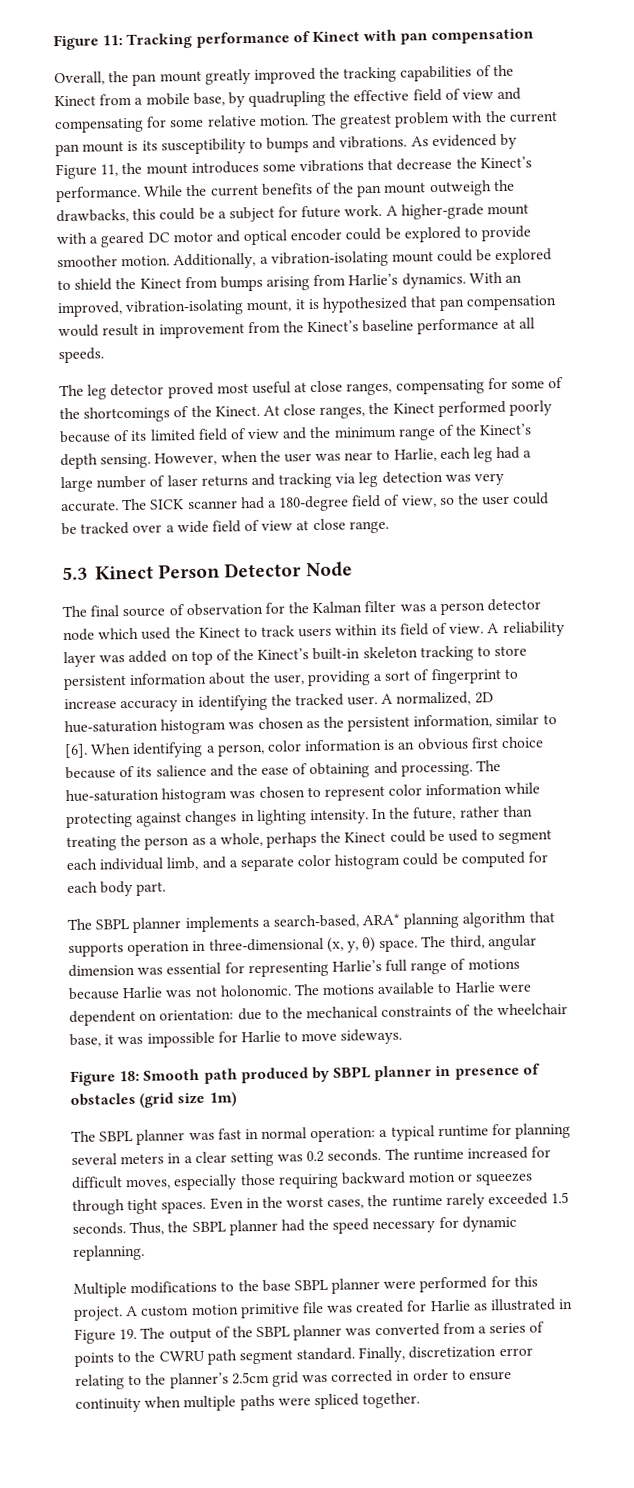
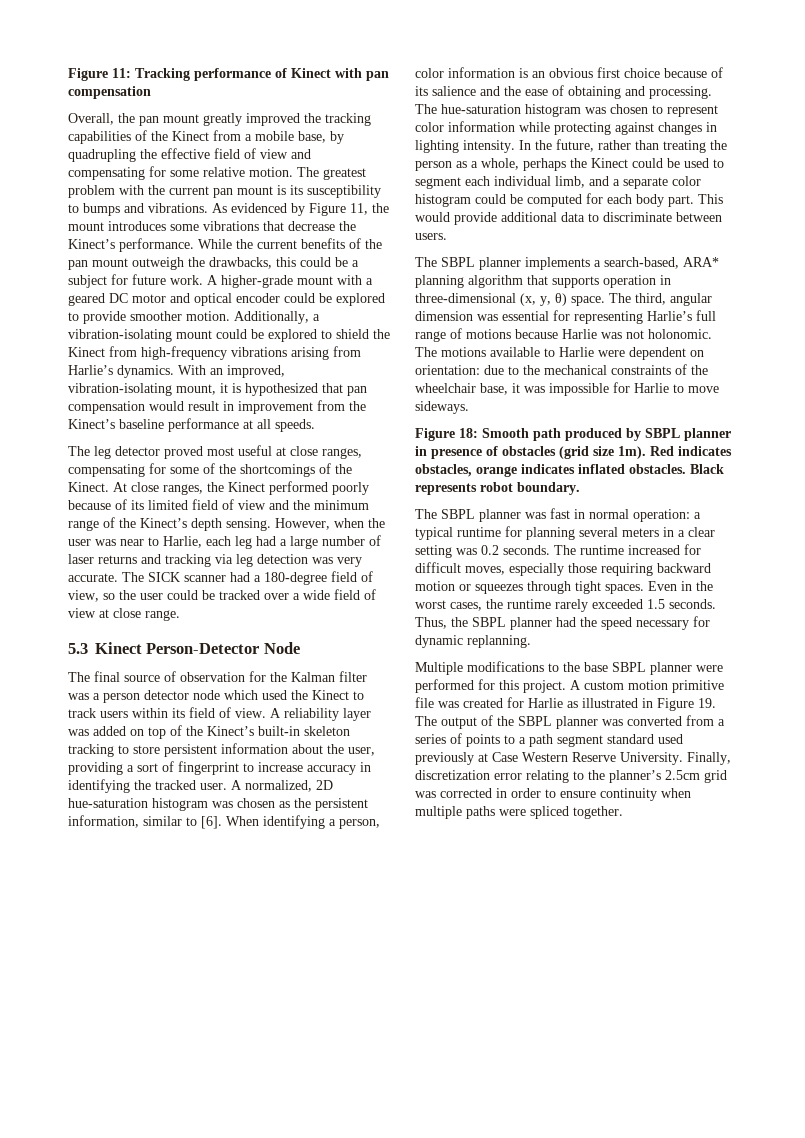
[219,275,263,292] bumps -> [141,346,287,360] high-frequency vibrations
[158,562,303,579] Person Detector -> [146,643,260,654] Person-Detector
(167, 888) none -> [698,194,723,204] [415,212,722,225] [415,233,447,240] This would provide additional data to discriminate between users.
[208,1091,237,1107] 1m) -> [618,446,732,459] [415,464,724,477] [415,482,580,495] 1m). Red indicates obstacles, orange indicates inflated obstacles. Black represents robot boundary.
[134,1347,356,1365] the CWRU path segment standard. -> [519,734,683,747] [415,752,683,765] a path segment standard used previously at Case Western Reserve University.

